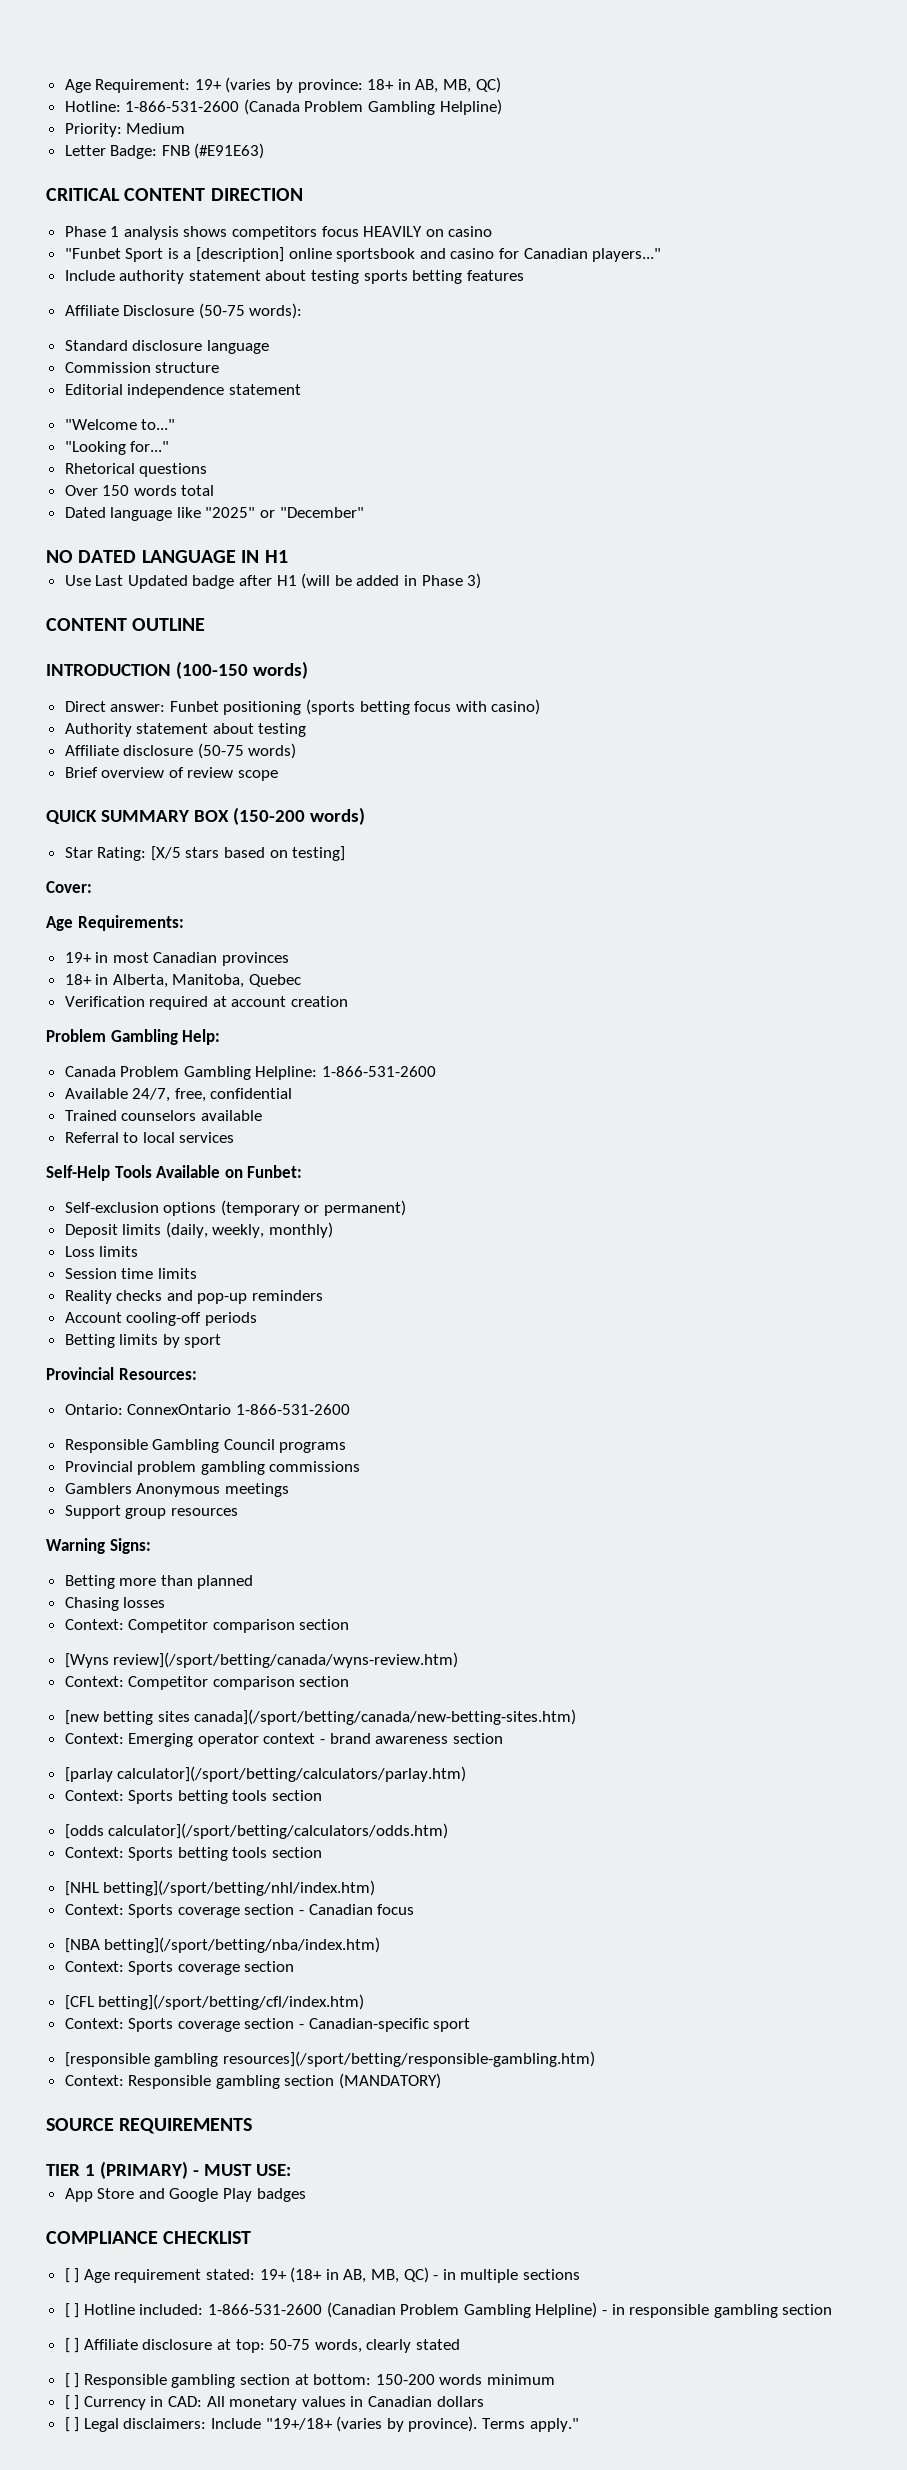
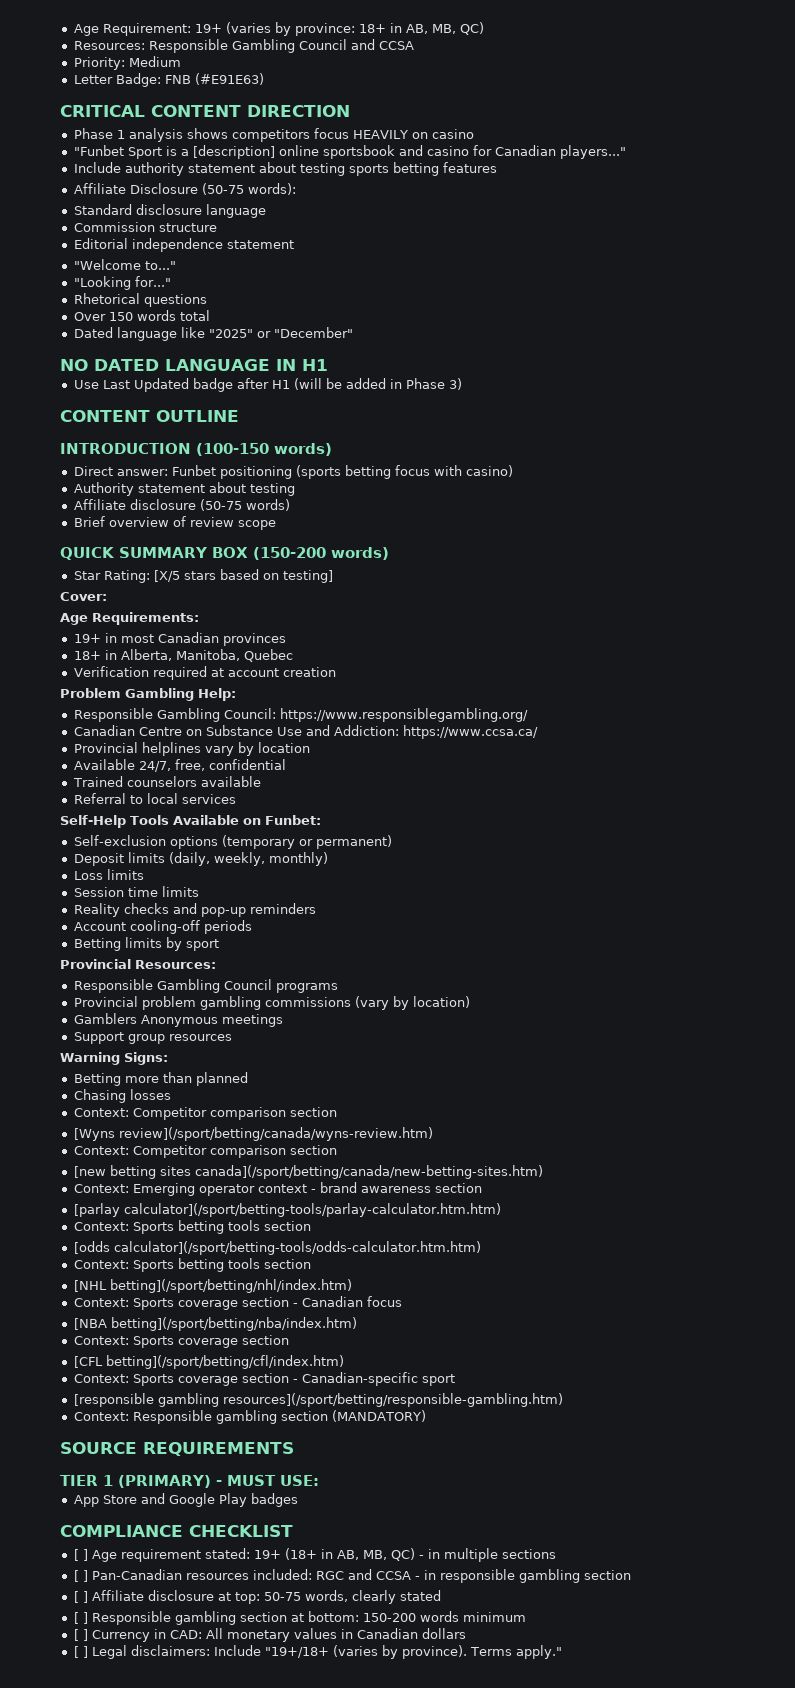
[64,99,502,115] Hotline: 1-866-531-2600 (Canada Problem Gambling Helpline) -> [73,39,414,53] Resources: Responsible Gambling Council and CCSA
[64,1066,437,1080] Canada Problem Gambling Helpline: 1-866-531-2600 -> [73,708,528,722] [73,725,538,739] [73,742,310,756] Responsible Gambling Council: https://www.responsiblegambling.org/ // Canadian Centre on Substance Use and Addiction: https://www.ccsa.ca/ // Provincial helplines vary by location
[64,1404,350,1415] // Ontario: ConnexOntario 1-866-531-2600 -> (216, 964) none
(361, 1466) none -> [354,996,470,1010] (vary by location)
[117,1766,467,1782] calculator](/sport/betting/calculators/parlay.htm) -> [123,1203,501,1217] calculator](/sport/betting-tools/parlay-calculator.htm.htm)
[108,1823,449,1839] calculator](/sport/betting/calculators/odds.htm) -> [113,1241,481,1255] calculator](/sport/betting-tools/odds-calculator.htm.htm)
[83,2302,598,2318] Hotline included: 1-866-531-2600 (Canadian Problem Gambling Helpline) -> [91,1569,411,1580] Pan-Canadian resources included: RGC and CCSA

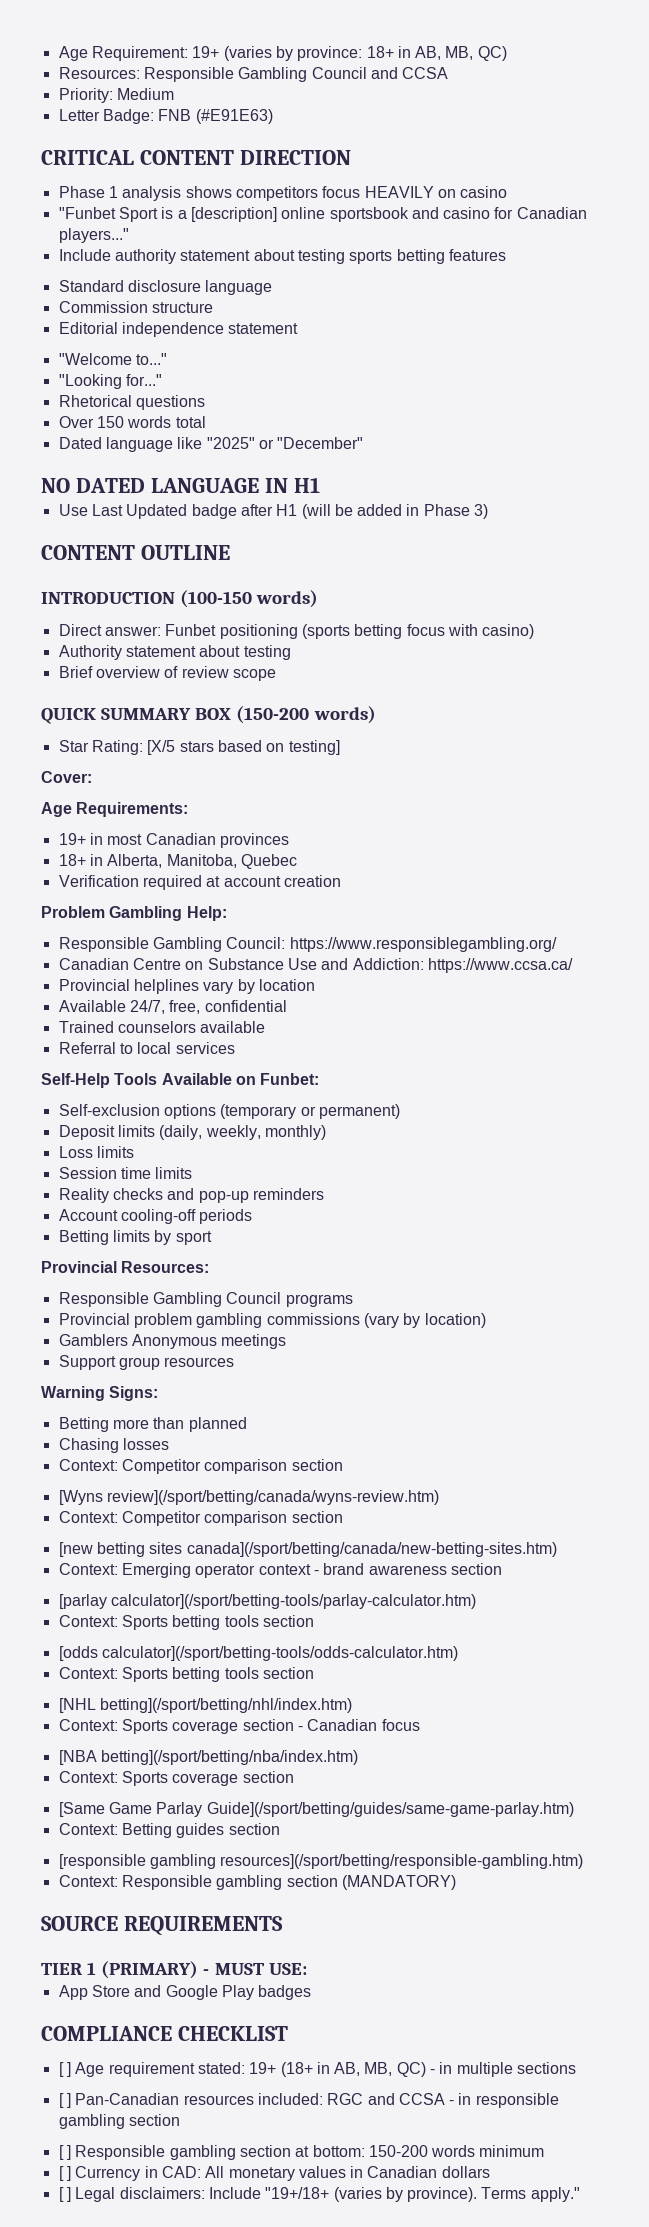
[73,183,296,195] // Affiliate Disclosure (50-75 words): -> (506, 255) none
[73,499,290,511] // Affiliate disclosure (50-75 words) -> (291, 652) none
[123,1203,501,1217] calculator](/sport/betting-tools/parlay-calculator.htm.htm) -> [110,1594,476,1609] calculator](/sport/betting-tools/parlay-calculator.htm)
[113,1241,481,1255] calculator](/sport/betting-tools/odds-calculator.htm.htm) -> [101,1646,458,1661] calculator](/sport/betting-tools/odds-calculator.htm)
[73,1355,344,1369] [73,1372,455,1386] [CFL betting](/sport/betting/cfl/index.htm) // Context: Sports coverage section - Canadian-specific sport -> [58,1802,574,1817] [58,1823,280,1838] [Same Game Parlay Guide](/sport/betting/guides/same-game-parlay.htm) // Context: Betting guides section
[73,1590,441,1604] // [ ] Affiliate disclosure at top: 50-75 words, clearly stated -> (180, 2120) none

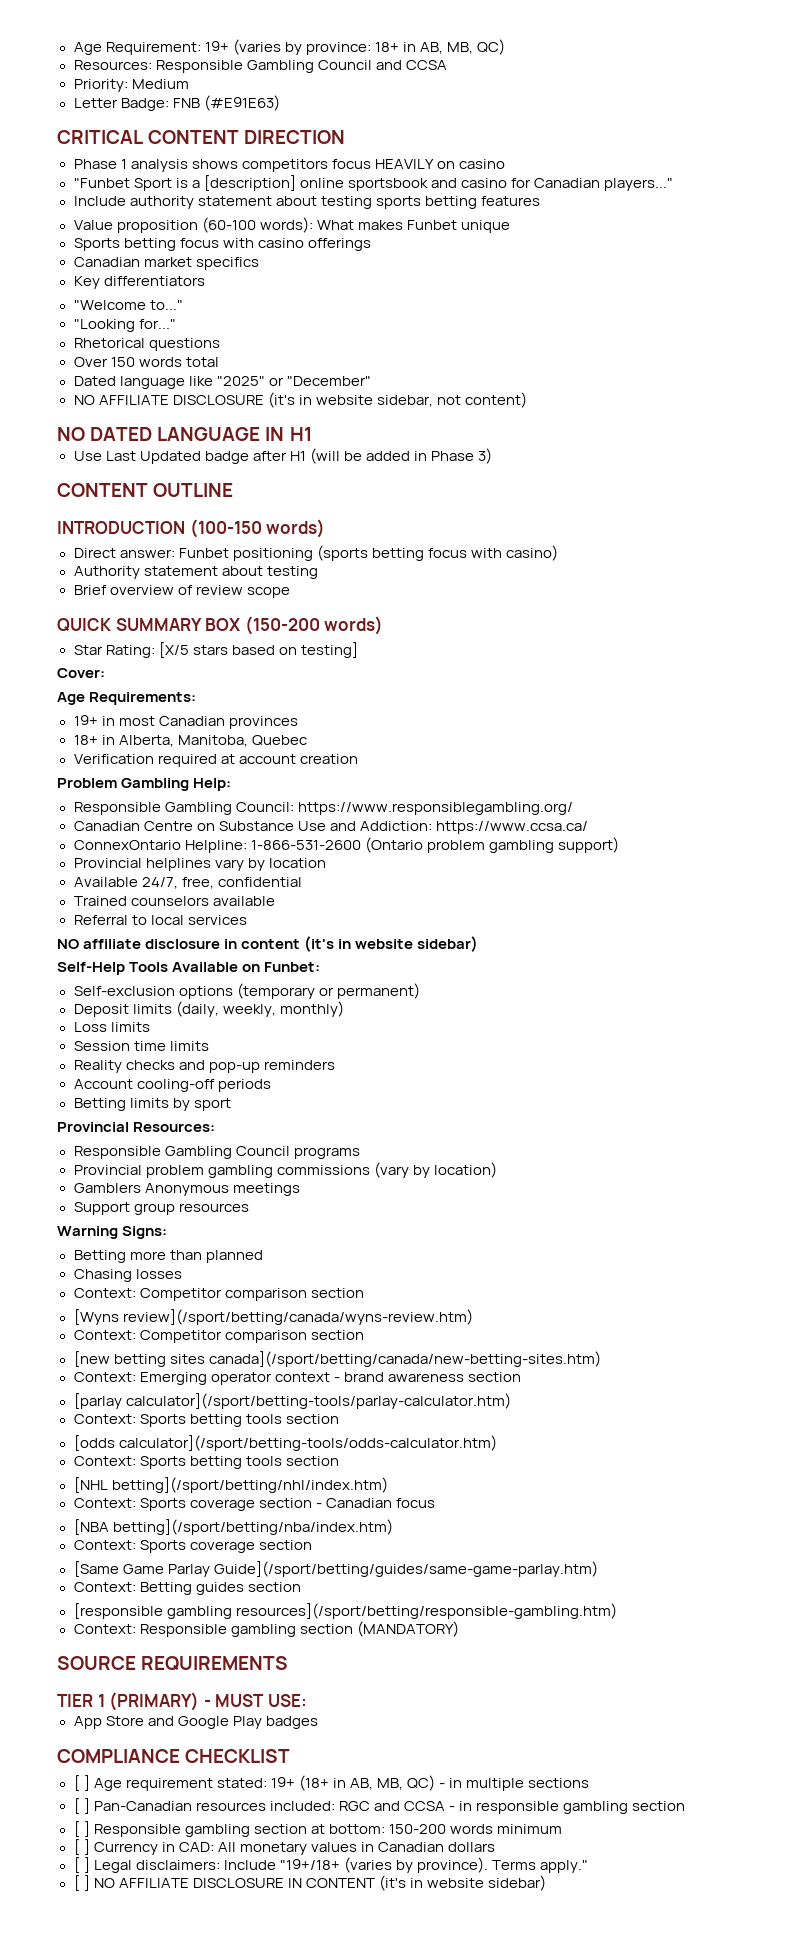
[58,280,273,295] [58,301,213,313] [58,322,299,337] Standard disclosure language // Commission structure // Editorial independence statement -> [73,217,510,233] [73,238,371,251] [73,257,259,270] [73,276,205,289] Value proposition (60-100 words): What makes Funbet unique // Sports betting focus with casino offerings // Canadian market specifics // Key differentiators
(364, 443) none -> [73,392,527,408] // NO AFFILIATE DISCLOSURE (it's in website sidebar, not content)
(573, 965) none -> [73,837,619,853] // ConnexOntario Helpline: 1-866-531-2600 (Ontario problem gambling support)
(235, 1048) none -> [57,936,479,952] // NO affiliate disclosure in content (it's in website sidebar)
(580, 2194) none -> [73,1875,546,1891] // [ ] NO AFFILIATE DISCLOSURE IN CONTENT (it's in website sidebar)

